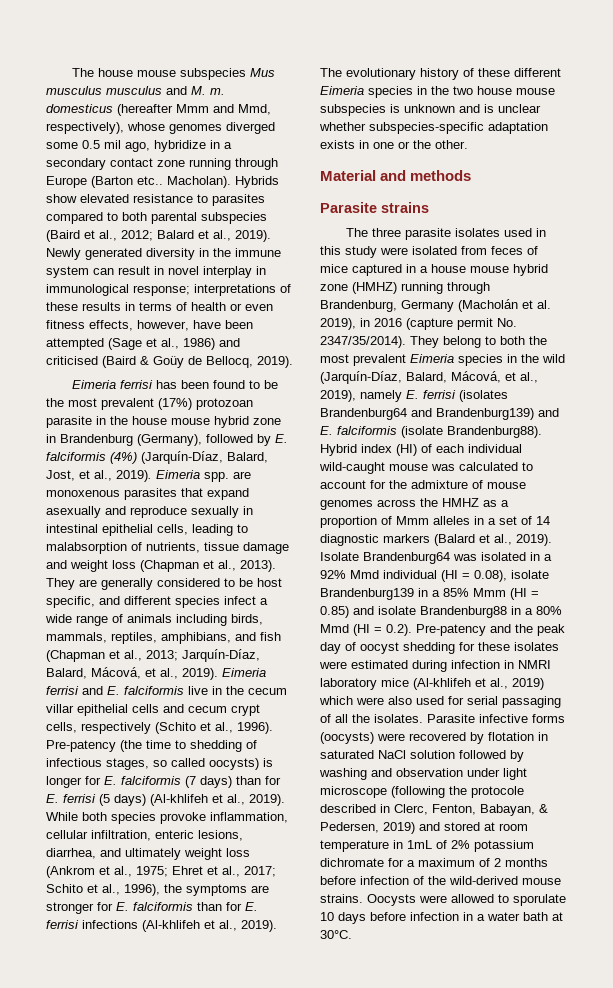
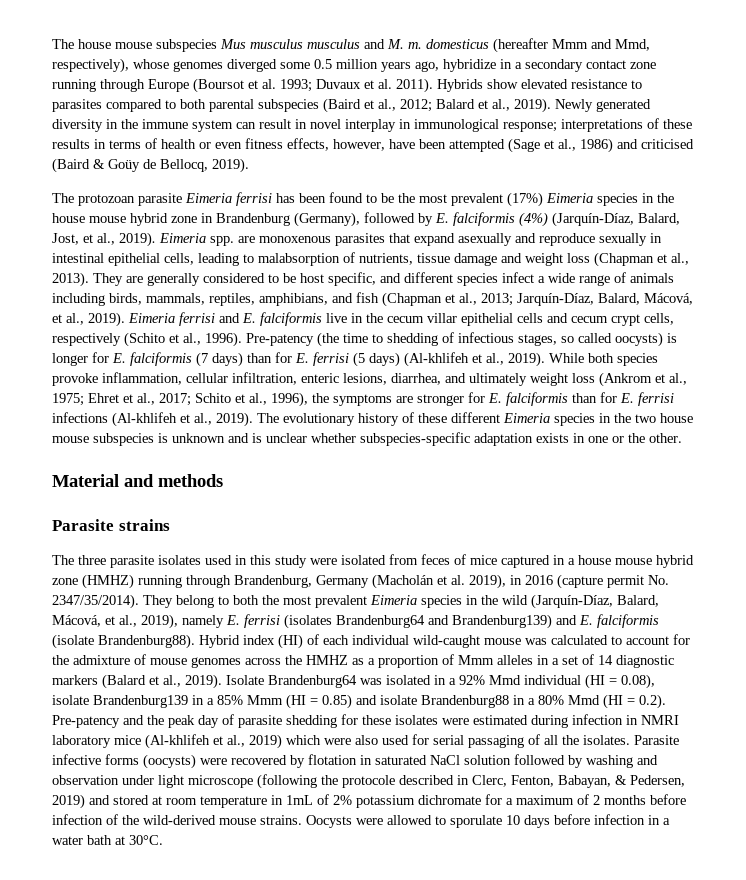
[104,140,121,149] mil -> [336,59,411,72] million years
[91,176,231,188] (Barton etc.. Macholan). -> [193,78,433,93] (Boursot et al. 1993; Duvaux et al. 2011).
(293, 362) none -> [52,193,182,206] The protozoan parasite
[196,398,253,410] [46,416,92,428] protozoan parasite -> [546,193,638,206] Eimeria species
[360,642,399,654] oocyst -> [238,715,282,728] parasite

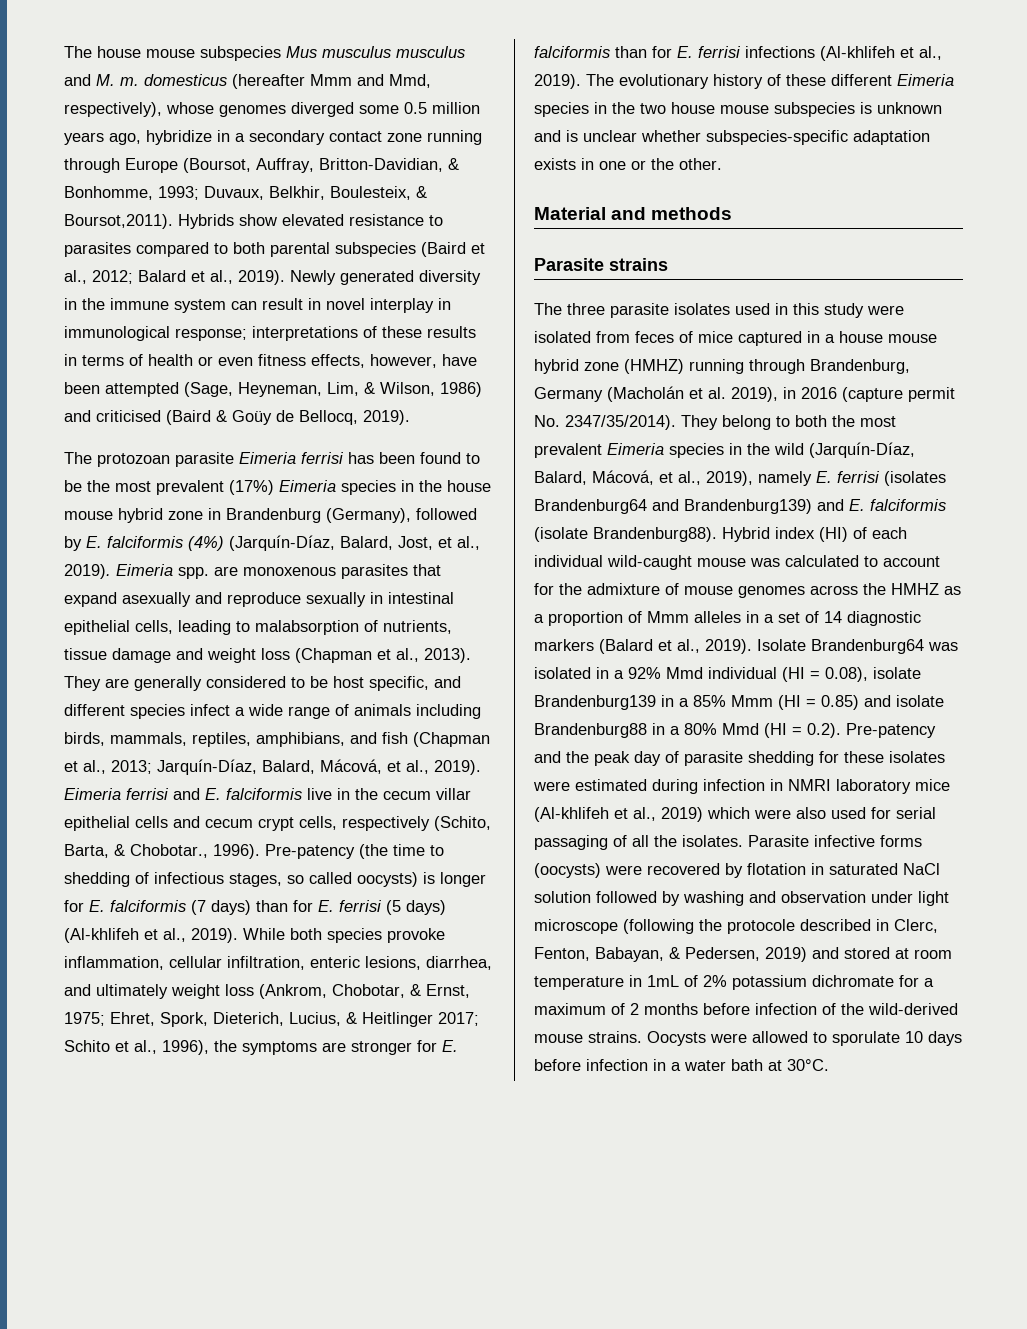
[193,78,433,93] (Boursot et al. 1993; Duvaux et al. 2011). -> [183,158,459,173] [64,186,427,200] [64,214,173,229] (Boursot, Auffray, Britton‐Davidian, & Bonhomme, 1993; Duvaux, Belkhir, Boulesteix, & Boursot,2011).
[508,138,576,153] (Sage et al., -> [184,382,435,397] (Sage, Heyneman, Lim, & Wilson,
[124,332,201,347] (Schito et al., -> [434,816,491,831] [64,844,208,858] (Schito, Barta, & Chobotar.,
[599,372,687,387] [52,393,155,406] (Ankrom et al., 1975; Ehret et al., -> [259,984,470,999] [64,1012,433,1027] (Ankrom, Chobotar, & Ernst, 1975; Ehret, Spork, Dieterich, Lucius, & Heitlinger

